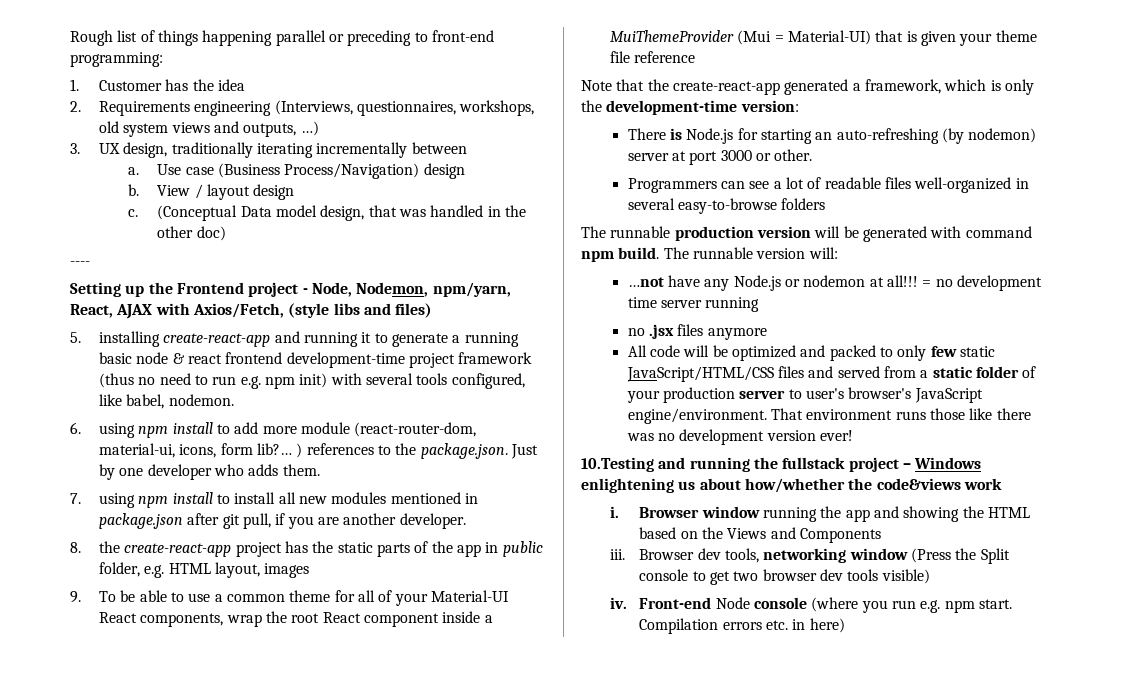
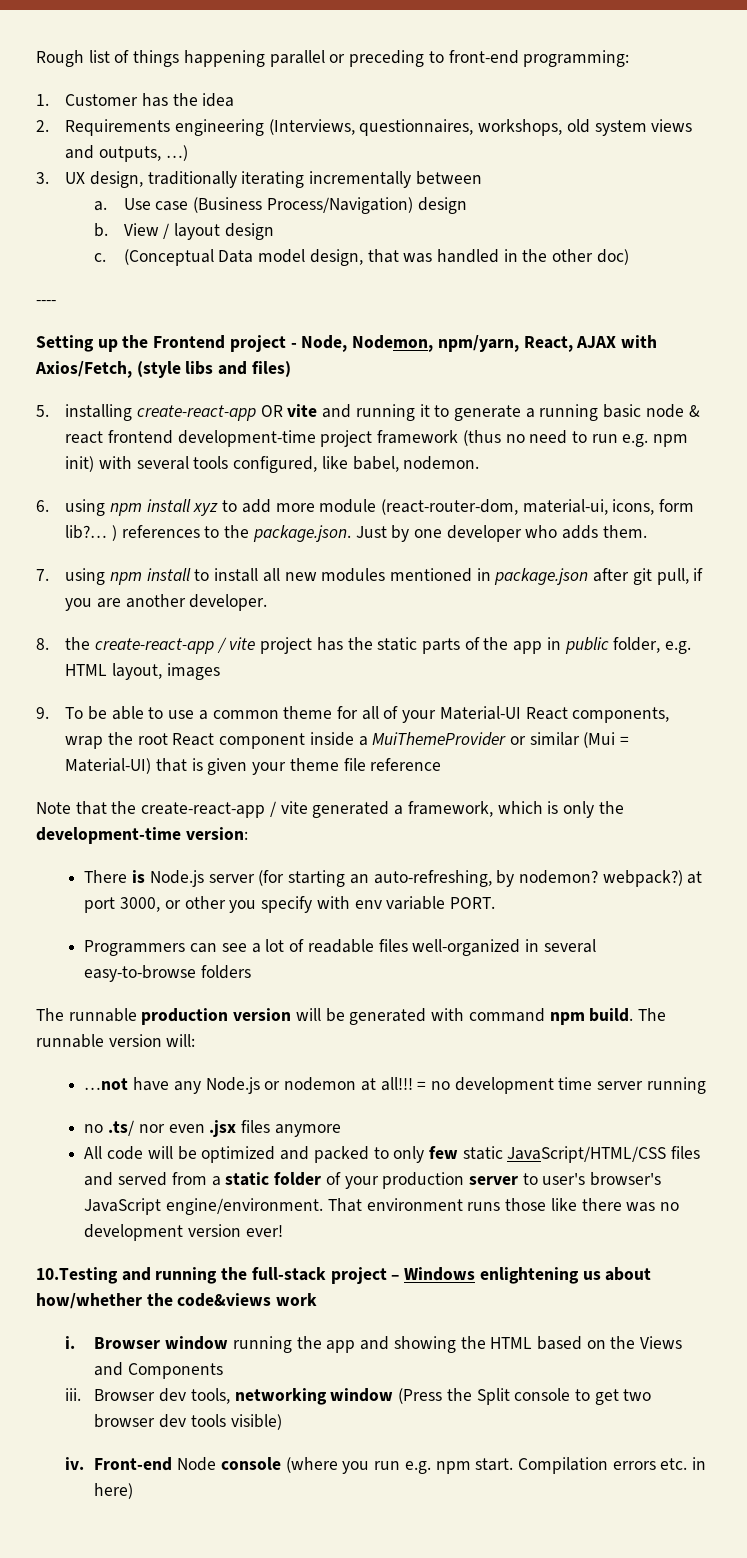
(271, 340) none -> [260,404,318,417] OR vite
(213, 428) none -> [193,503,219,516] xyz
(232, 550) none -> [216,637,256,653] / vite
(735, 36) none -> [510,732,580,746] or similar
(780, 88) none -> [269,801,308,817] / vite
[737,128,1037,144] [627,149,813,165] for starting an auto-refreshing (by nodemon) server at port 3000 or other. -> [208,870,703,887] [84,896,495,913] server (for starting an auto-refreshing, by nodemon? webpack?) at port 3000, or other you specify with env variable PORT.
(645, 332) none -> [108,1120,205,1136] .ts/ nor even
[782,457,846,469] fullstack -> [251,1267,326,1281] full-stack

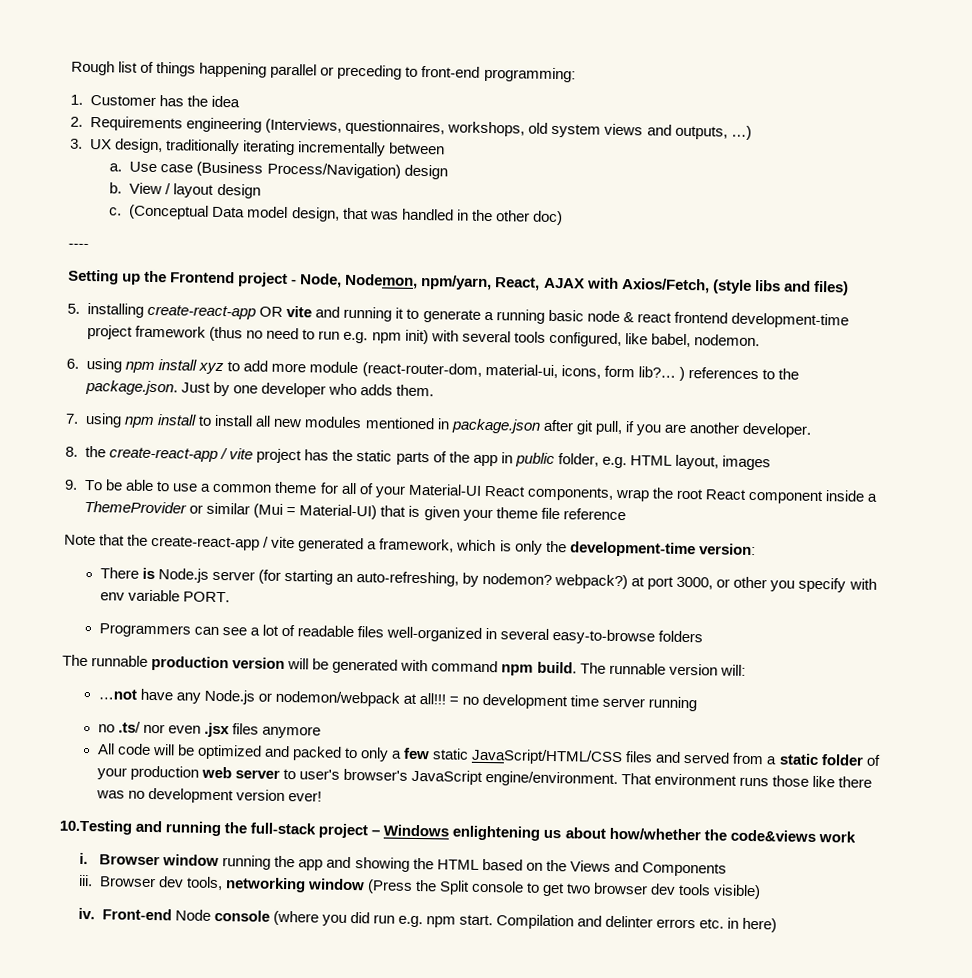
[372,732,507,746] MuiThemeProvider -> [84,500,188,514] ThemeProvider
[284,1077,357,1091] nodemon -> [274,690,400,707] nodemon/webpack
(425, 1154) none -> [391,750,403,759] a
(465, 1180) none -> [200,766,232,779] web
(370, 1467) none -> [349,912,370,924] did
(608, 1465) none -> [577,915,654,928] and delinter

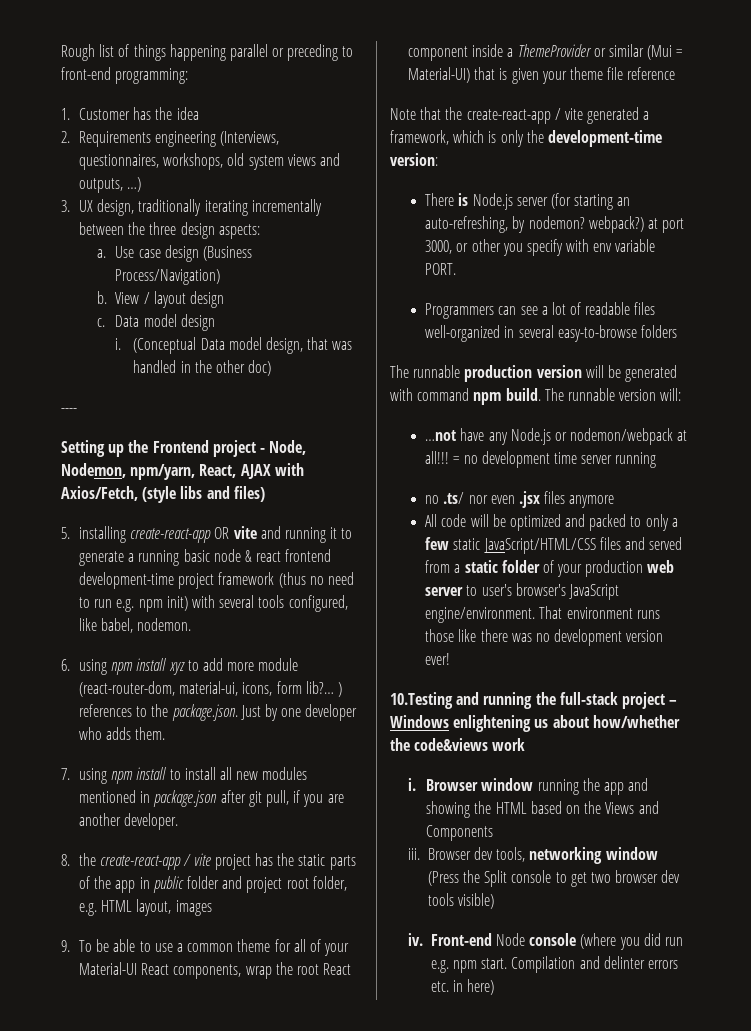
(446, 148) none -> [128,222,260,239] the three design aspects:
(194, 168) none -> [164,245,199,262] design
[403,164,448,180] design -> (221, 277) none
(123, 211) none -> [115,314,215,331] [115,338,122,350] Data model design // i.
(555, 460) none -> [187,876,309,893] folder and project root

